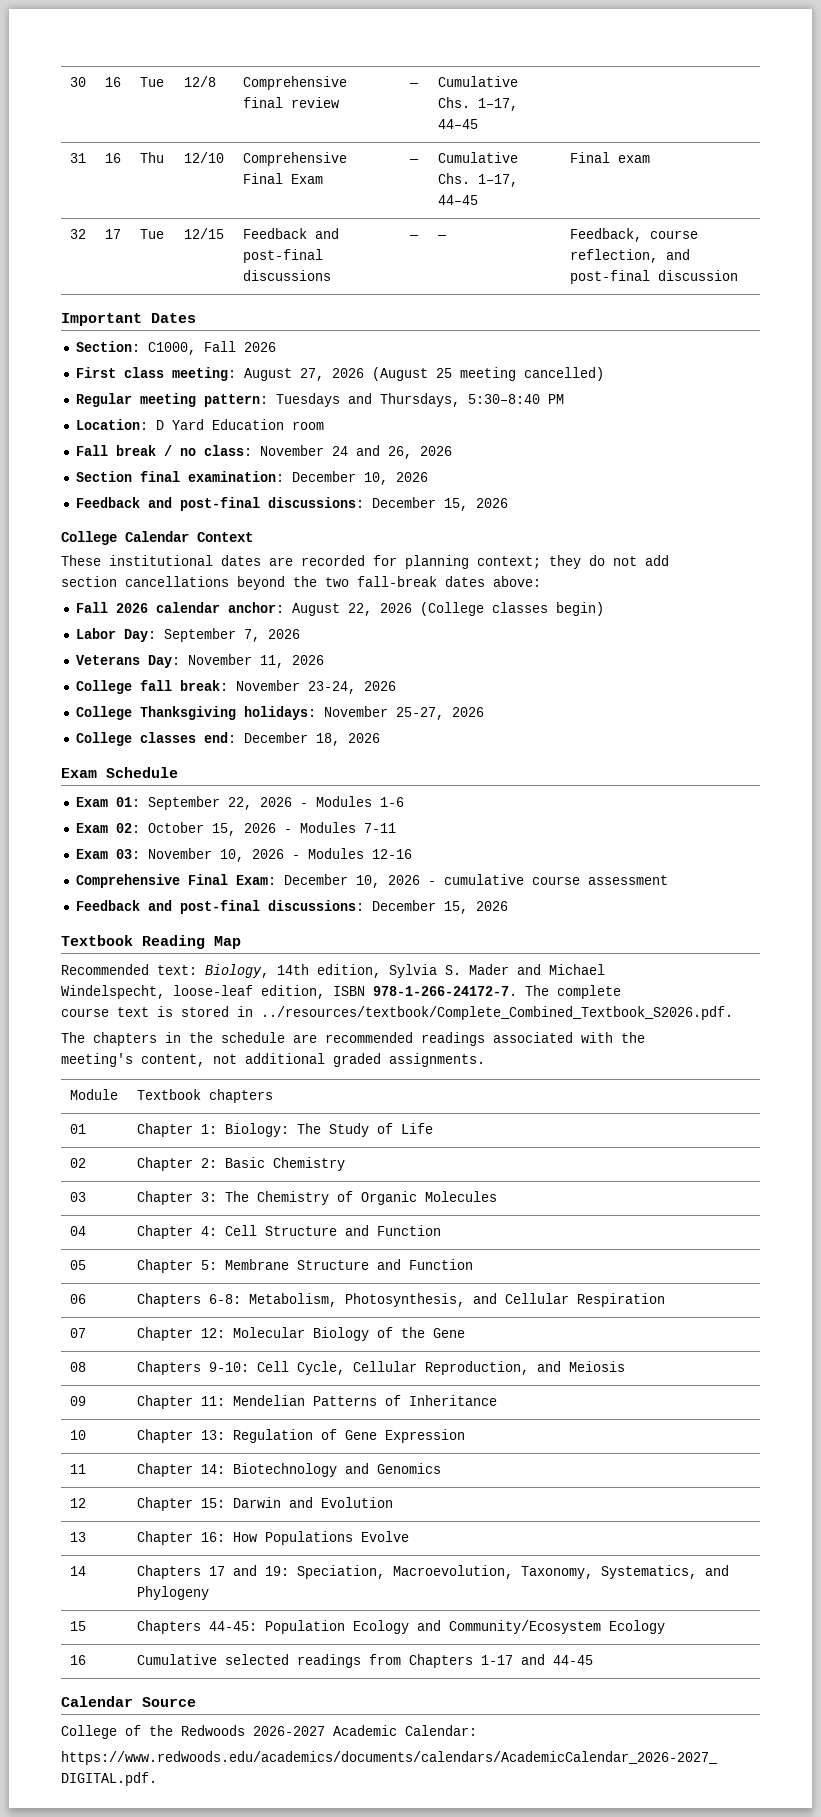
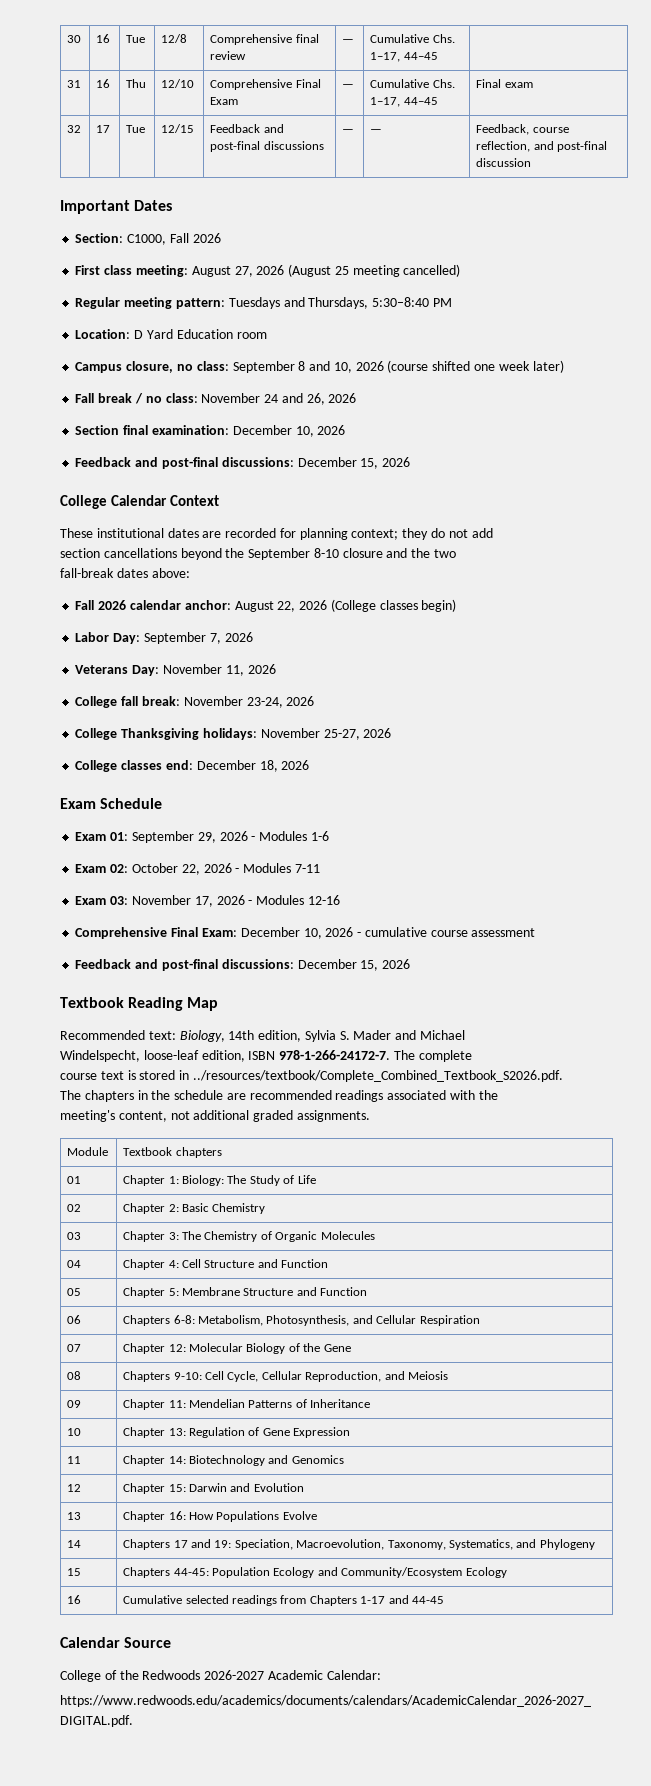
(324, 425) none -> [75,360,564,373] // Campus closure, no class: September 8 and 10, 2026 (course shifted one week later)
(317, 581) none -> [248,548,431,560] September 8-10 closure and the
(349, 582) none -> (457, 553) //
[227,797,252,810] 22, -> [197,832,216,843] 29,
[211,823,236,836] 15, -> [181,864,200,875] 22,
[219,849,244,862] 10, -> [194,896,213,907] 17,

